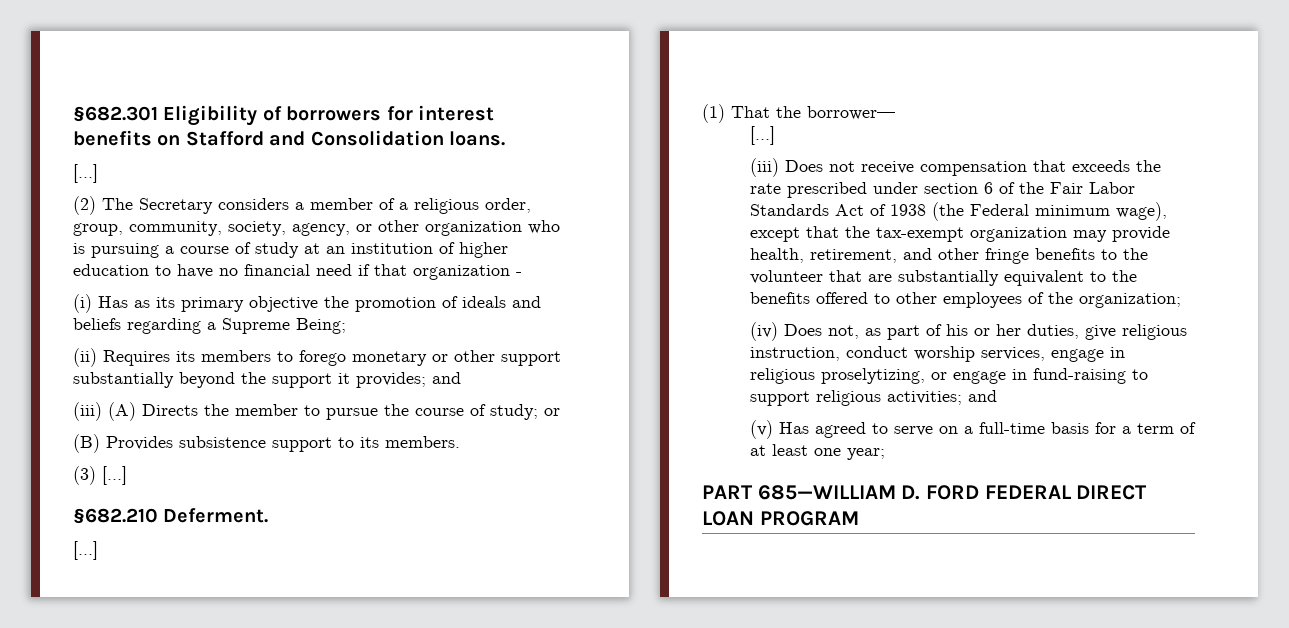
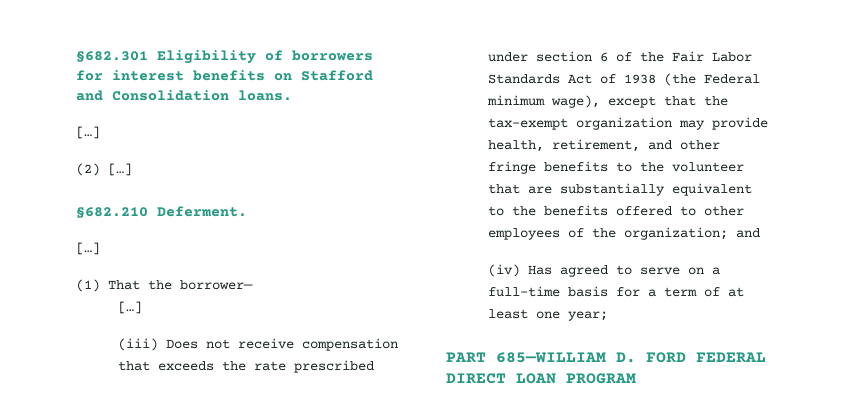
[102,198,531,214] [73,220,560,236] [73,242,508,258] [73,264,522,280] [73,294,541,313] [73,318,346,334] [73,348,561,367] [73,372,461,388] [73,402,560,421] [73,434,460,453] [73,466,96,485] The Secretary considers a member of a religious order, group, community, society, agency, or other organization who is pursuing a course of study at an institution of higher education to have no financial need if that organization - // (i) Has as its primary objective the promotion of ideals and beliefs regarding a Supreme Being; // (ii) Requires its members to forego monetary or other support substantially beyond the support it provides; and // (iii) (A) Directs the member to pursue the course of study; or // (B) Provides subsistence support to its members. // (3) -> (100, 169) none
(1181, 300) none -> [735,228,760,238] and
[783,324,1187,340] [749,346,1125,362] [749,368,1148,384] [749,390,997,406] [749,420,773,439] Does not, as part of his or her duties, give religious instruction, conduct worship services, engage in religious proselytizing, or engage in fund-raising to support religious activities; and // (v) -> (520, 270) none

